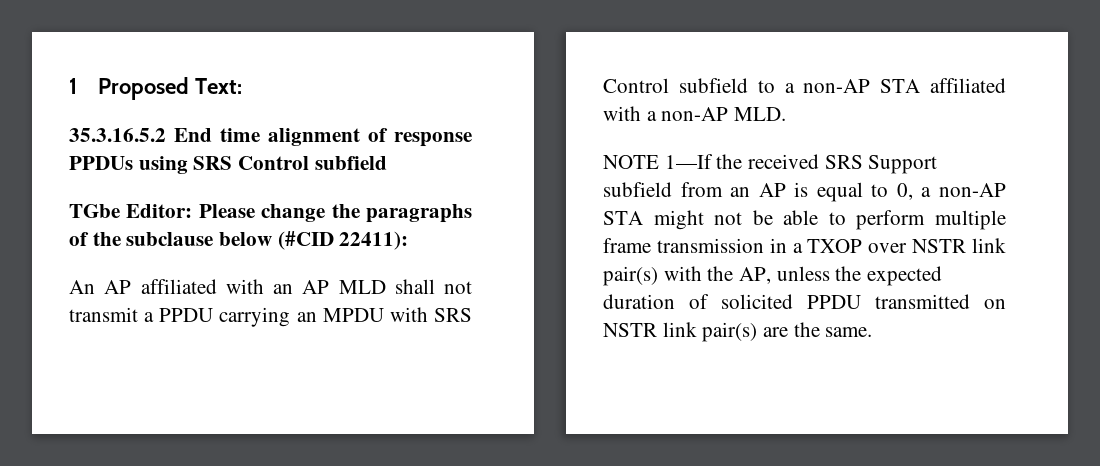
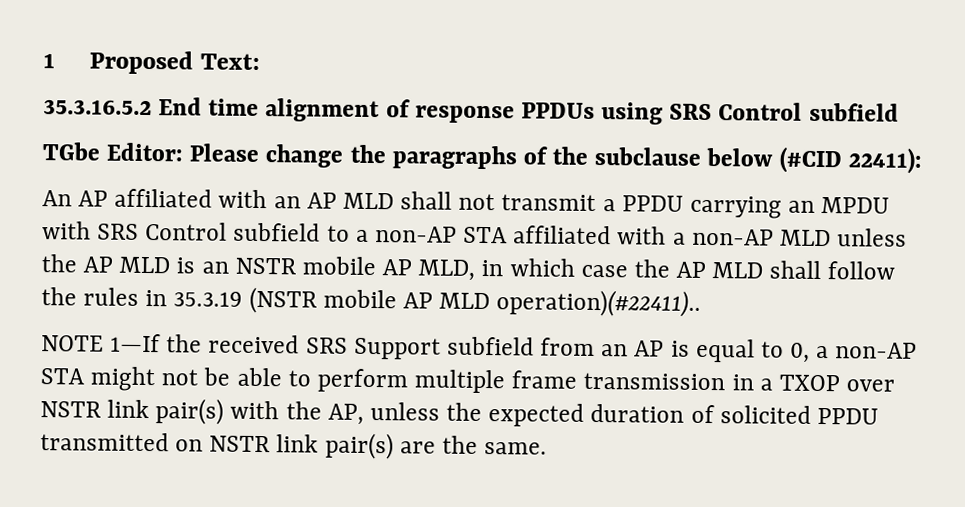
[734,107,787,121] MLD. -> [779,228,908,247] [41,254,896,281] [41,286,702,317] MLD unless the AP MLD is an NSTR mobile AP MLD, in which case the AP MLD shall follow the rules in 35.3.19 (NSTR mobile AP MLD operation)(#22411)..

